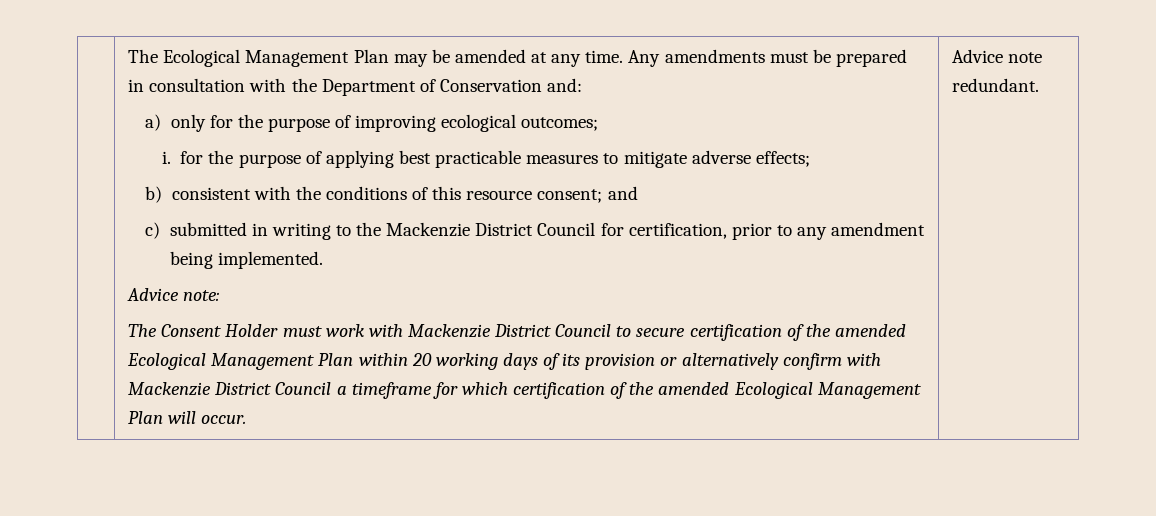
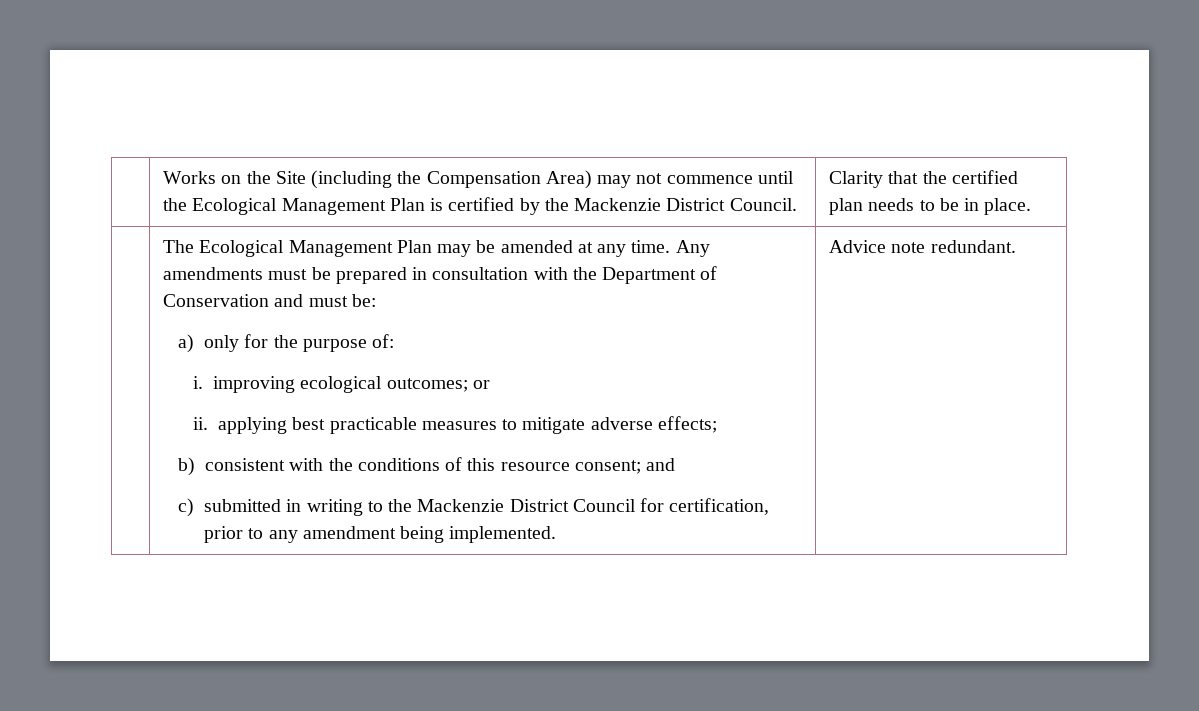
(128, 56) none -> [163,170,795,189] [163,197,797,215] [829,170,1018,188] [829,198,1032,215] | Works on the Site (including the Compensation Area) may not commence until the Ecological Management Plan is certified by the Mackenzie District Council. | Clarity that the certified plan needs to be in place. //
[547,78,583,92] and: -> [274,294,376,307] and must be:
[335,115,352,128] of -> [372,334,395,348] [193,376,204,389] of: // i.
[161,150,322,168] // i. for the purpose of -> [472,380,490,389] [193,417,209,430] or // ii.
[127,288,220,301] [128,324,906,341] [127,353,881,370] [128,382,921,399] [128,411,247,424] // Advice note: // The Consent Holder must work with Mackenzie District Council to secure certification of the amended Ecological Management Plan within 20 working days of its provision or alternatively confirm with Mackenzie District Council a timeframe for which certification of the amended Ecological Management Plan will occur. -> (557, 534) none

